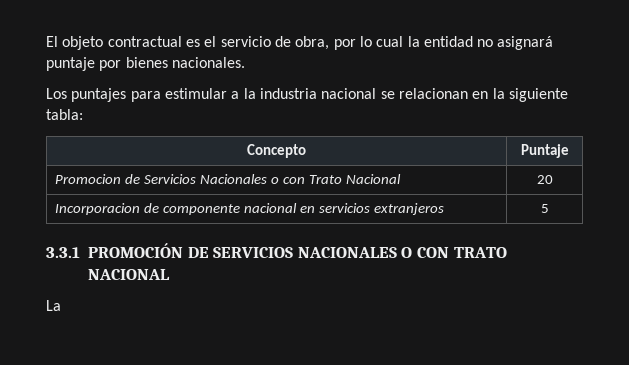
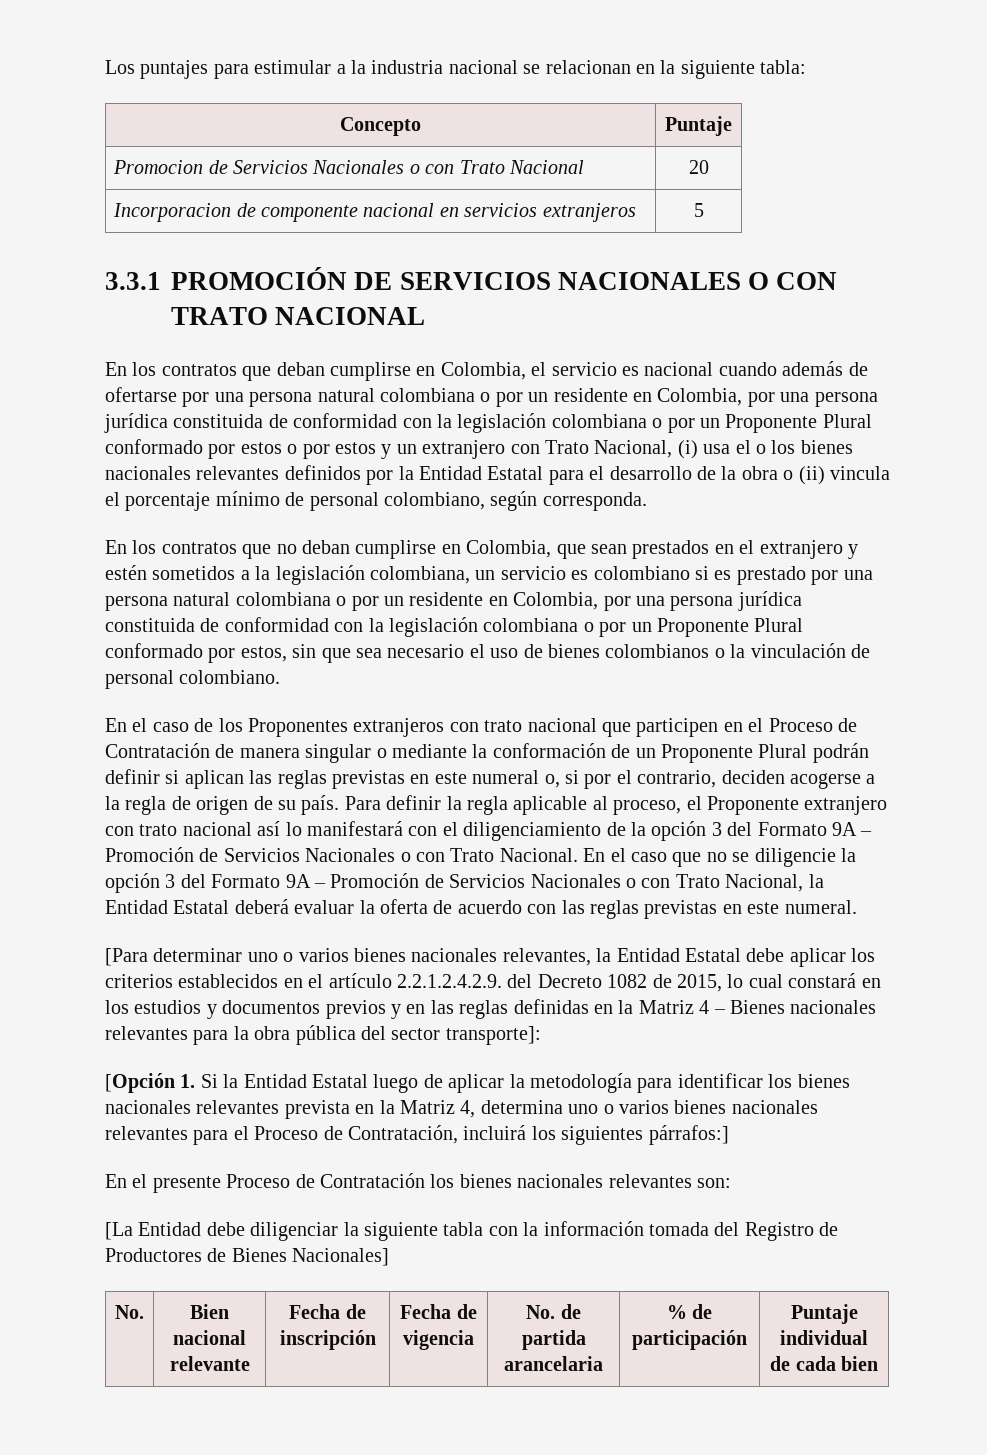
[46,36,554,50] [46,57,245,71] El objeto contractual es el servicio de obra, por lo cual la entidad no asignará puntaje por bienes nacionales. // -> (105, 67) none
[46,300,61,311] La -> [105,361,868,381] [105,387,878,407] [104,413,872,433] [105,439,853,459] [105,465,890,485] [105,491,647,511] [105,540,858,559] [105,565,873,585] [105,591,802,611] [105,617,804,637] [105,643,870,663] [105,670,281,689] [105,718,857,737] [105,743,869,763] [105,769,876,789] [105,795,888,815] [105,821,873,841] [105,847,856,867] [105,873,824,893] [105,899,857,919] [105,948,876,967] [105,973,881,992] [105,999,877,1019] [105,1025,541,1045] [105,1073,850,1093] [105,1100,818,1119] [105,1125,729,1145] [105,1173,731,1193] [105,1221,839,1241] [105,1248,390,1266] [115,1305,144,1319] [190,1304,229,1319] [173,1330,246,1345] [169,1356,250,1371] [289,1304,366,1319] [279,1330,376,1350] [400,1304,477,1319] [403,1330,474,1350] [526,1304,581,1319] [521,1330,586,1350] [504,1356,603,1371] [666,1304,713,1319] [632,1330,747,1350] [790,1304,858,1324] [780,1330,868,1345] [770,1356,878,1371] En los contratos que deban cumplirse en Colombia, el servicio es nacional cuando además de ofertarse por una persona natural colombiana o por un residente en Colombia, por una persona jurídica constituida de conformidad con la legislación colombiana o por un Proponente Plural conformado por estos o por estos y un extranjero con Trato Nacional, (i) usa el o los bienes nacionales relevantes definidos por la Entidad Estatal para el desarrollo de la obra o (ii) vincula el porcentaje mínimo de personal colombiano, según corresponda. // En los contratos que no deban cumplirse en Colombia, que sean prestados en el extranjero y estén sometidos a la legislación colombiana, un servicio es colombiano si es prestado por una persona natural colombiana o por un residente en Colombia, por una persona jurídica constituida de conformidad con la legislación colombiana o por un Proponente Plural conformado por estos, sin que sea necesario el uso de bienes colombianos o la vinculación de personal colombiano. // En el caso de los Proponentes extranjeros con trato nacional que participen en el Proceso de Contratación de manera singular o mediante la conformación de un Proponente Plural podrán definir si aplican las reglas previstas en este numeral o, si por el contrario, deciden acogerse a la regla de origen de su país. Para definir la regla aplicable al proceso, el Proponente extranjero con trato nacional así lo manifestará con el diligenciamiento de la opción 3 del Formato 9A – Promoción de Servicios Nacionales o con Trato Nacional. En el caso que no se diligencie la opción 3 del Formato 9A – Promoción de Servicios Nacionales o con Trato Nacional, la Entidad Estatal deberá evaluar la oferta de acuerdo con las reglas previstas en este numeral. // [Para determinar uno o varios bienes nacionales relevantes, la Entidad Estatal debe aplicar los criterios establecidos en el artículo 2.2.1.2.4.2.9. del Decreto 1082 de 2015, lo cual constará en los estudios y documentos previos y en las reglas definidas en la Matriz 4 – Bienes nacionales relevantes para la obra pública del sector transporte]: // [Opción 1. Si la Entidad Estatal luego de aplicar la metodología para identificar los bienes nacionales relevantes prevista en la Matriz 4, determina uno o varios bienes nacionales relevantes para el Proceso de Contratación, incluirá los siguientes párrafos:] // En el presente Proceso de Contratación los bienes nacionales relevantes son: // [La Entidad debe diligenciar la siguiente tabla con la información tomada del Registro de Productores de Bienes Nacionales] // No. | Bien nacional relevante | Fecha de inscripción | Fecha de vigencia | No. de partida arancelaria | % de participación | Puntaje individual de cada bien

